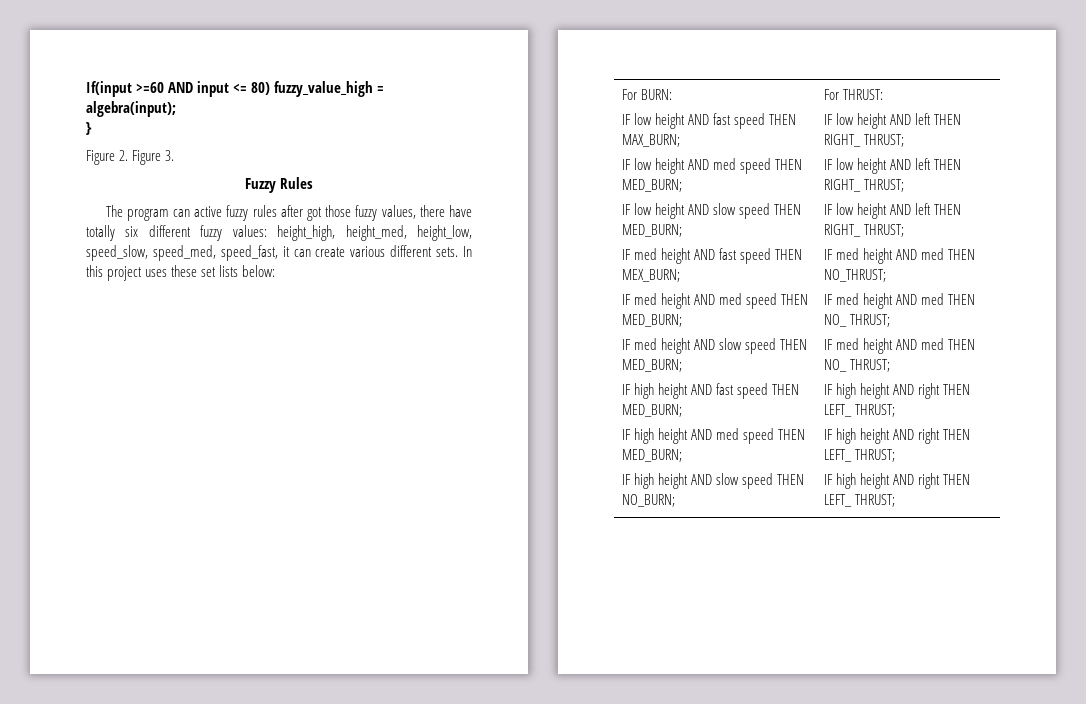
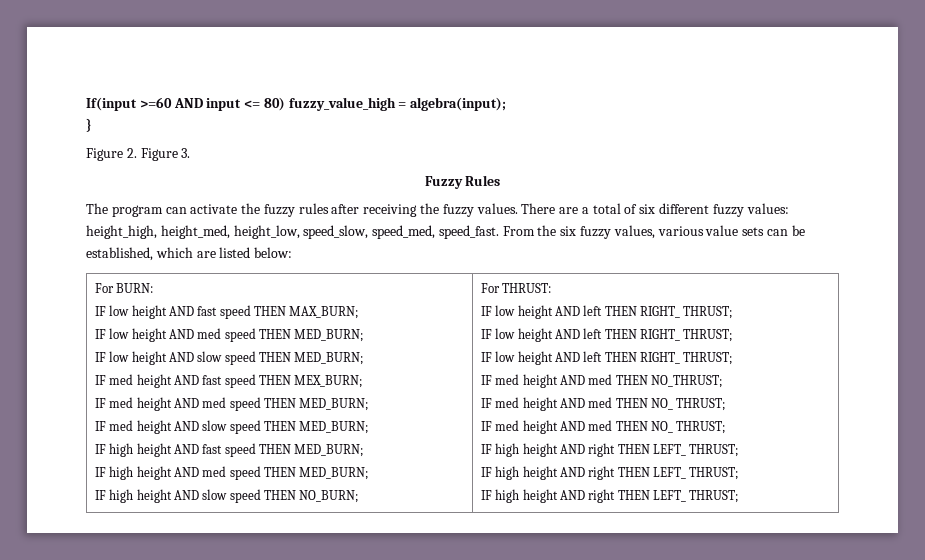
[194,206,223,217] active -> [190,203,261,214] activate the
[306,205,472,221] [86,225,115,241] got those fuzzy values, there have totally -> [363,203,638,217] receiving the fuzzy values. There are a total of
[220,245,473,261] [86,265,239,281] speed_fast, it can create various different sets. In this project uses these set lists -> [438,225,805,239] [86,247,251,261] speed_fast. From the six fuzzy values, various value sets can be established, which are listed

